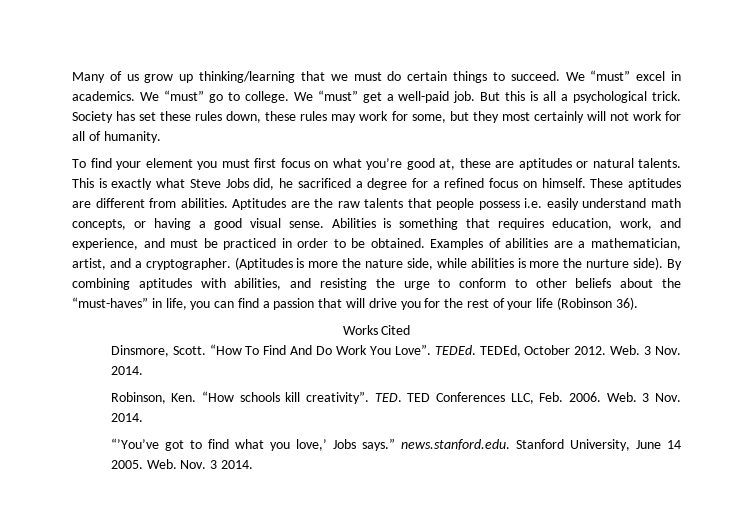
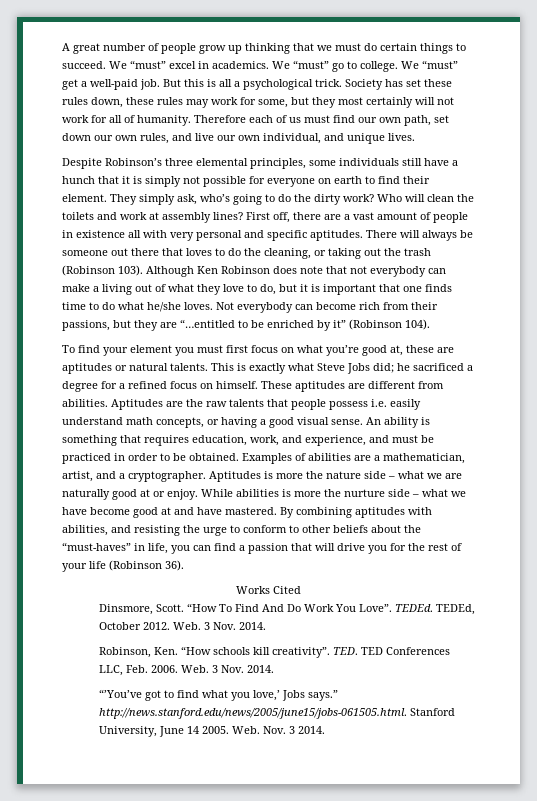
[72,71,139,83] Many of us -> [62,43,196,54] A great number of people
[199,71,296,83] thinking/learning -> [245,43,290,54] thinking
(161, 137) none -> [194,115,449,126] [62,133,415,144] [62,158,458,169] [62,176,430,187] [62,194,474,205] [62,212,468,223] [62,230,473,241] [62,248,431,259] [62,265,446,277] [62,284,452,295] [62,302,438,313] [62,319,430,331] Therefore each of us must find our own path, set down our own rules, and live our own individual, and unique lives. // Despite Robinson’s three elemental principles, some individuals still have a hunch that it is simply not possible for everyone on earth to find their element. They simply ask, who’s going to do the dirty work? Who will clean the toilets and work at assembly lines? First off, there are a vast amount of people in existence all with very personal and specific aptitudes. There will always be someone out there that loves to do the cleaning, or taking out the trash (Robinson 103). Although Ken Robinson does note that not everybody can make a living out of what they love to do, but it is important that one finds time to do what he/she loves. Not everybody can become rich from their passions, but they are “…entitled to be enriched by it” (Robinson 104).
[253,178,275,190] did, -> [373,363,394,373] did;
[331,218,376,228] Abilities -> [366,417,419,428] An ability
[234,257,293,270] (Aptitudes -> [209,471,261,482] Aptitudes
[406,258,467,270] side, while -> [364,471,462,479] [62,489,233,500] side – what we are naturally good at or enjoy. While
[633,257,664,270] side). -> [388,489,466,497] [62,507,277,518] side – what we have become good at and have mastered.
[400,439,510,450] news.stanford.edu. -> [98,708,407,719] http://news.stanford.edu/news/2005/june15/jobs-061505.html.

